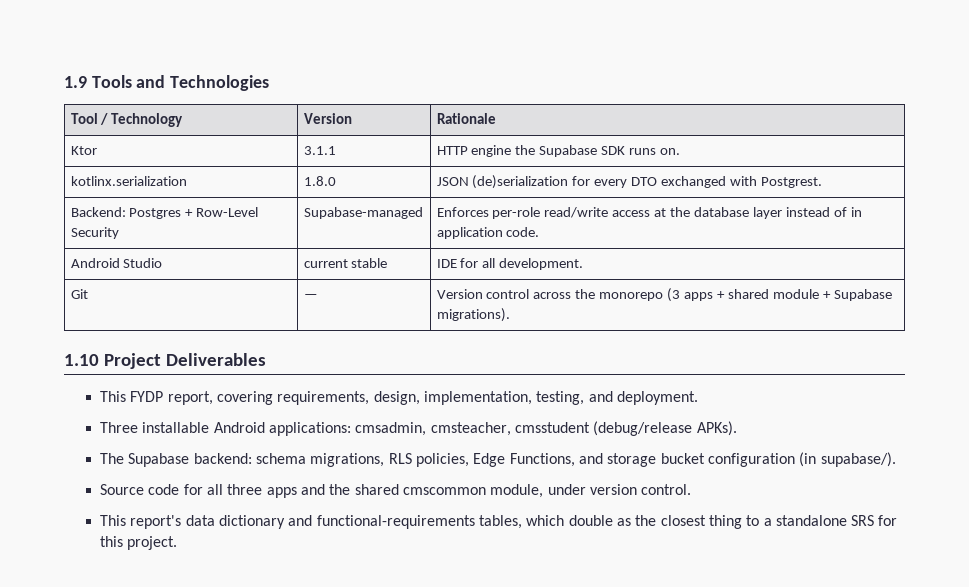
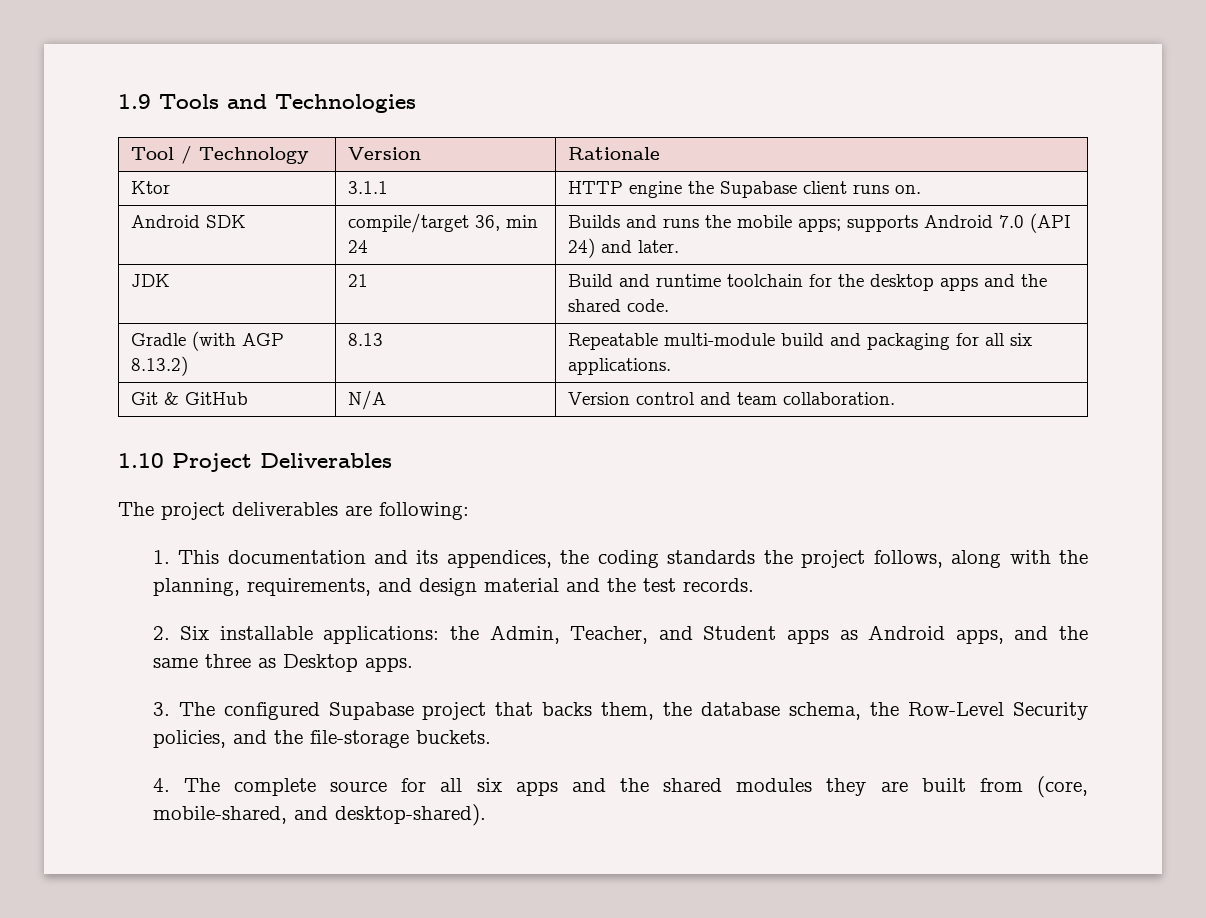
[601,146,626,155] SDK -> [802,181,847,194] client
[70,176,187,186] [303,176,336,186] [436,175,822,189] [70,207,259,219] [70,227,119,239] [303,207,423,219] [436,207,862,219] [436,227,540,239] [70,258,163,268] [303,258,388,268] [436,258,584,270] [70,289,88,299] [303,294,318,299] [436,288,892,302] [436,308,510,322] [64,353,266,369] [100,391,698,405] [100,421,737,436] [100,452,896,467] [100,484,692,498] [100,515,898,529] [100,536,178,550] kotlinx.serialization | 1.8.0 | JSON (de)serialization for every DTO exchanged with Postgrest. // Backend: Postgres + Row-Level Security | Supabase-managed | Enforces per-role read/write access at the database layer instead of in application code. // Android Studio | current stable | IDE for all development. // Git | — | Version control across the monorepo (3 apps + shared module + Supabase migrations). // 1.10 Project Deliverables // This FYDP report, covering requirements, design, implementation, testing, and deployment. // Three installable Android applications: cmsadmin, cmsteacher, cmsstudent (debug/release APKs). // The Supabase backend: schema migrations, RLS policies, Edge Functions, and storage bucket configuration (in supabase/). // Source code for all three apps and the shared cmscommon module, under version control. // This report's data dictionary and functional-requirements tables, which double as the closest thing to a standalone SRS for this project. -> [130,215,246,228] [347,213,538,233] [347,240,368,253] [567,213,1071,233] [567,238,679,258] [130,274,170,287] [347,274,368,287] [567,274,1047,291] [567,299,669,312] [130,331,284,351] [130,356,188,376] [347,333,383,346] [567,333,1032,350] [567,358,671,375] [130,392,248,405] [347,390,386,410] [567,392,895,405] [118,453,392,472] [118,502,469,520] [152,550,1089,568] [152,578,754,596] [152,625,1088,644] [152,654,413,672] [152,702,1088,720] [152,730,491,748] [152,776,1088,798] [152,804,486,826] Android SDK | compile/target 36, min 24 | Builds and runs the mobile apps; supports Android 7.0 (API 24) and later. // JDK | 21 | Build and runtime toolchain for the desktop apps and the shared code. // Gradle (with AGP 8.13.2) | 8.13 | Repeatable multi-module build and packaging for all six applications. // Git & GitHub | N/A | Version control and team collaboration. // 1.10 Project Deliverables // The project deliverables are following: // 1. This documentation and its appendices, the coding standards the project follows, along with the planning, requirements, and design material and the test records. // 2. Six installable applications: the Admin, Teacher, and Student apps as Android apps, and the same three as Desktop apps. // 3. The configured Supabase project that backs them, the database schema, the Row-Level Security policies, and the file-storage buckets. // 4. The complete source for all six apps and the shared modules they are built from (core, mobile-shared, and desktop-shared).

